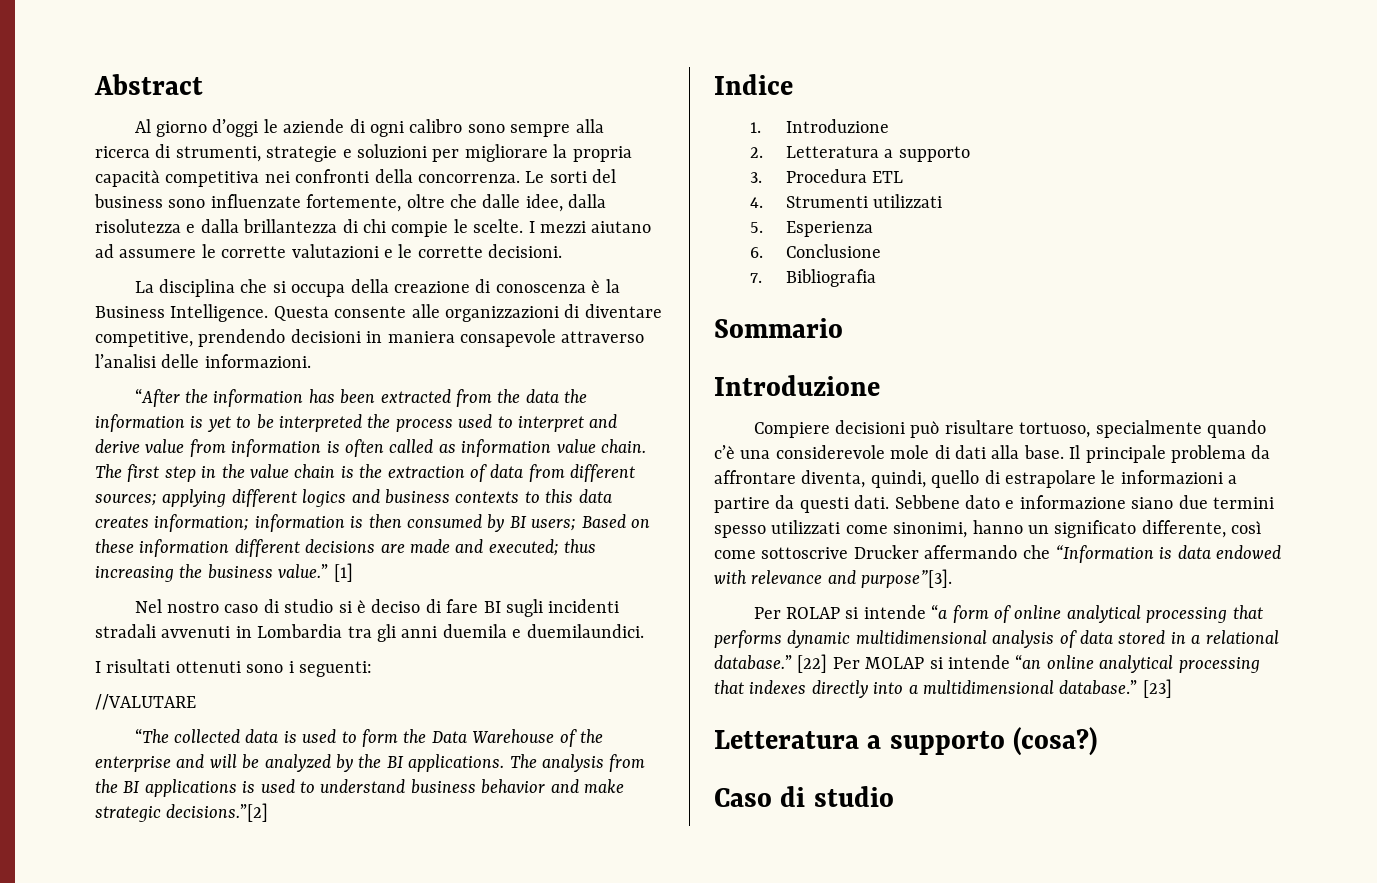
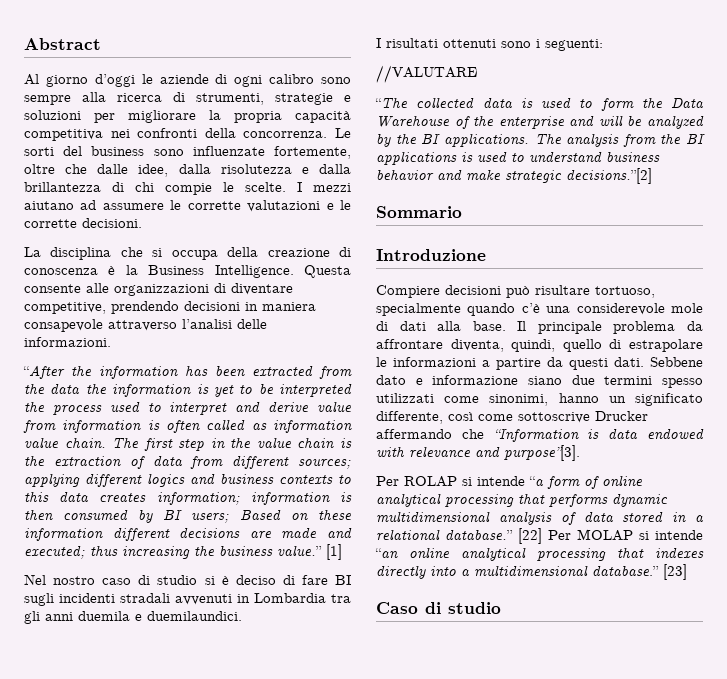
[714,74,793,95] [749,119,889,133] [749,146,970,162] [749,169,904,183] [749,194,943,208] [749,221,873,237] [749,244,881,258] [749,269,876,287] // Indice // 1. Introduzione // 2. Letteratura a supporto // 3. Procedura ETL // 4. Strumenti utilizzati // 5. Esperienza // 6. Conclusione // 7. Bibliografia -> (652, 176) none
[714,727,1098,756] // Letteratura a supporto (cosa?) -> (687, 572) none

